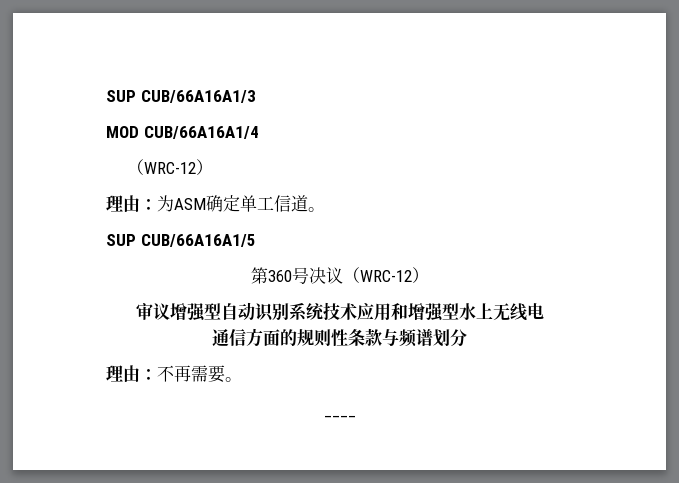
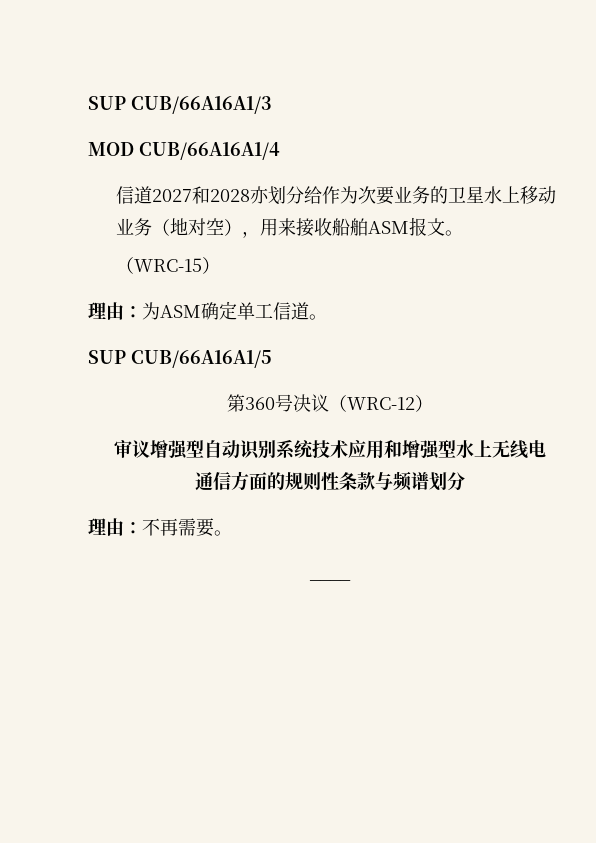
[127,159,197,175] （WRC-12 -> [116,186,557,205] [116,217,464,238] [116,257,203,274] 信道2027和2028亦划分给作为次要业务的卫星水上移动业务（地对空），用来接收船舶ASM报文。 // （WRC-15

